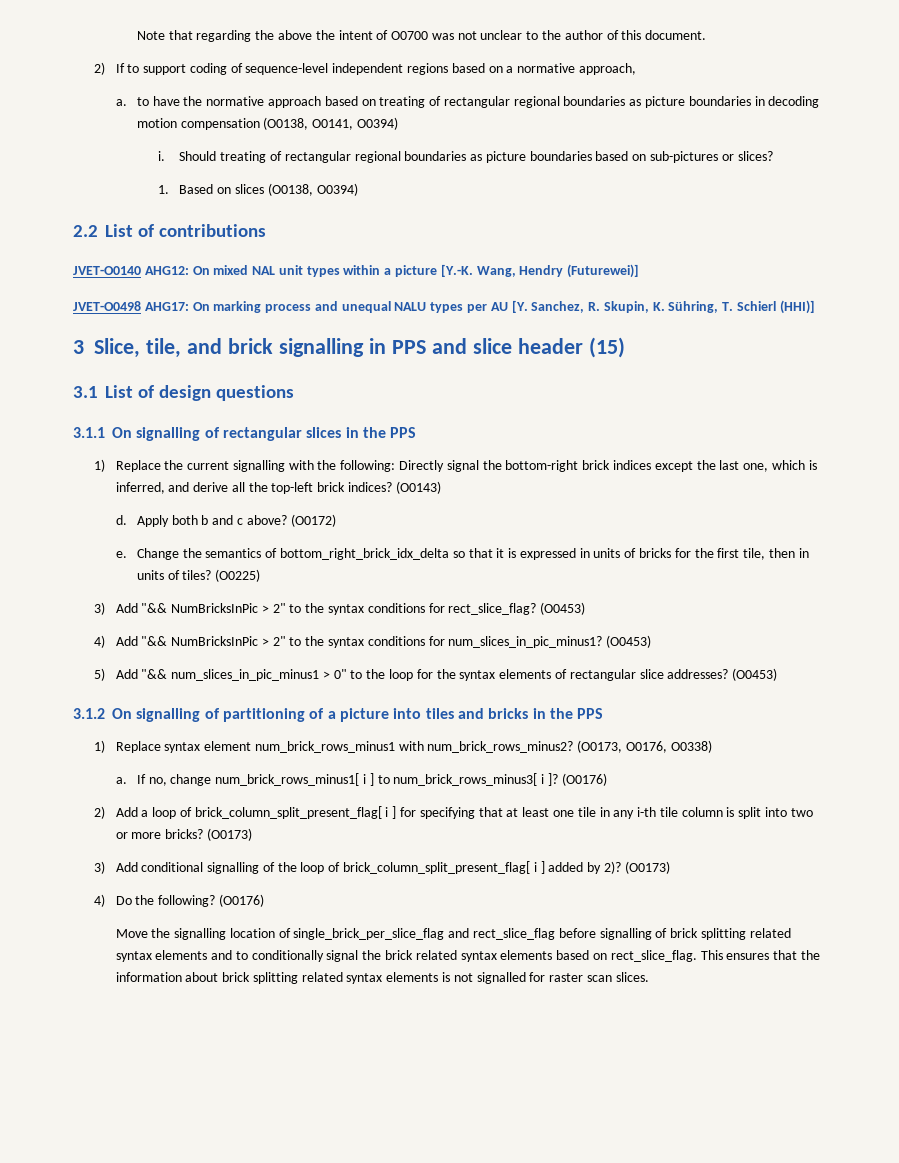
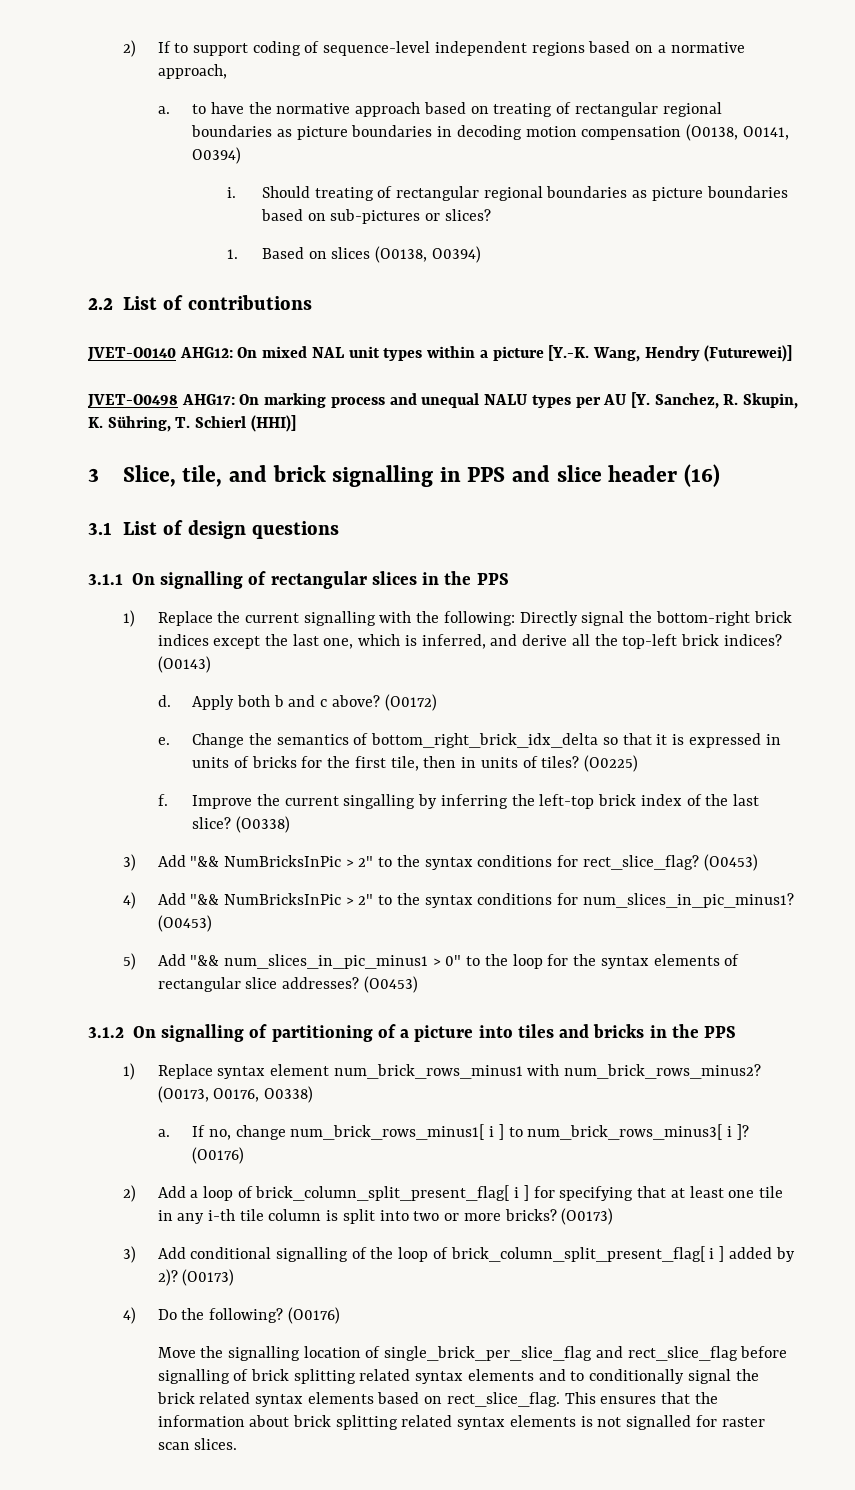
[136,30,707,42] Note that regarding the above the intent of O0700 was not unclear to the author of this document. // -> (122, 48) none
[588,337,625,358] (15) -> [683,464,720,487] (16)
(261, 575) none -> [157,794,760,809] [192,816,291,833] // f. Improve the current singalling by inferring the left-top brick index of the last slice? (O0338)

